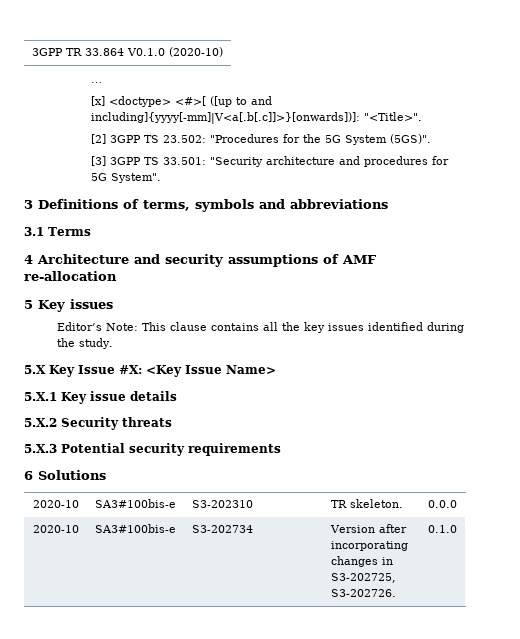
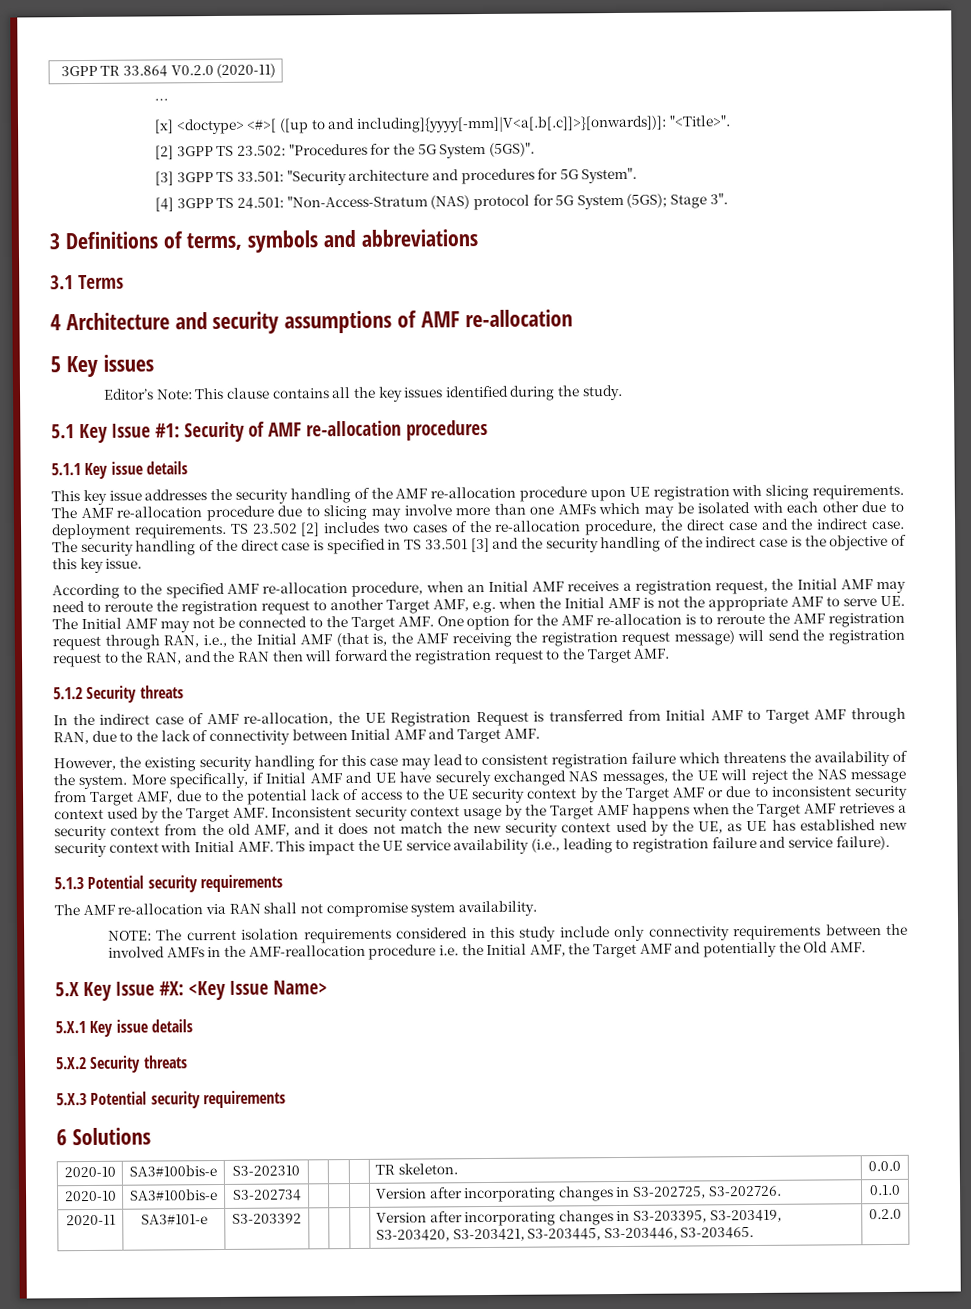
[127,47,224,57] V0.1.0 (2020-10) -> [170,63,277,79] V0.2.0 (2020-11)
(161, 178) none -> [155,193,728,212] // [4] 3GPP TS 24.501: "Non-Access-Stratum (NAS) protocol for 5G System (5GS); Stage 3".
(114, 343) none -> [51,419,488,444] [51,461,188,480] [51,484,905,506] [51,500,904,522] [52,518,906,540] [52,534,908,557] [52,557,143,574] [52,578,906,600] [52,595,905,616] [52,612,906,633] [52,629,905,651] [52,648,671,668] [53,685,184,703] [53,707,906,727] [53,728,540,746] [53,750,909,772] [53,768,907,790] [54,785,908,806] [54,802,907,823] [54,819,908,841] [54,835,890,858] [54,874,283,893] [54,900,537,918] [108,923,908,944] [108,941,866,960] // 5.1 Key Issue #1: Security of AMF re-allocation procedures // 5.1.1 Key issue details // This key issue addresses the security handling of the AMF re-allocation procedure upon UE registration with slicing requirements. The AMF re-allocation procedure due to slicing may involve more than one AMFs which may be isolated with each other due to deployment requirements. TS 23.502 [2] includes two cases of the re-allocation procedure, the direct case and the indirect case. The security handling of the direct case is specified in TS 33.501 [3] and the security handling of the indirect case is the objective of this key issue. // According to the specified AMF re-allocation procedure, when an Initial AMF receives a registration request, the Initial AMF may need to reroute the registration request to another Target AMF, e.g. when the Initial AMF is not the appropriate AMF to serve UE. The Initial AMF may not be connected to the Target AMF. One option for the AMF re-allocation is to reroute the AMF registration request through RAN, i.e., the Initial AMF (that is, the AMF receiving the registration request message) will send the registration request to the RAN, and the RAN then will forward the registration request to the Target AMF. // 5.1.2 Security threats // In the indirect case of AMF re-allocation, the UE Registration Request is transferred from Initial AMF to Target AMF through RAN, due to the lack of connectivity between Initial AMF and Target AMF. // However, the existing security handling for this case may lead to consistent registration failure which threatens the availability of the system. More specifically, if Initial AMF and UE have securely exchanged NAS messages, the UE will reject the NAS message from Target AMF, due to the potential lack of access to the UE security context by the Target AMF or due to inconsistent security context used by the Target AMF. Inconsistent security context usage by the Target AMF happens when the Target AMF retrieves a security context from the old AMF, and it does not match the new security context used by the UE, as UE has established new security context with Initial AMF. This impact the UE service availability (i.e., leading to registration failure and service failure). // 5.1.3 Potential security requirements // The AMF re-allocation via RAN shall not compromise system availability. // NOTE: The current isolation requirements considered in this study include only connectivity requirements between the involved AMFs in the AMF-reallocation procedure i.e. the Initial AMF, the Target AMF and potentially the Old AMF.
(457, 529) none -> [65,1214,116,1226] [140,1214,208,1225] [231,1213,302,1224] [375,1209,782,1227] [375,1226,755,1242] [869,1208,902,1220] // 2020-11 | SA3#101-e | S3-203392 | | | | Version after incorporating changes in S3-203395, S3-203419, S3-203420, S3-203421, S3-203445, S3-203446, S3-203465. | 0.2.0

